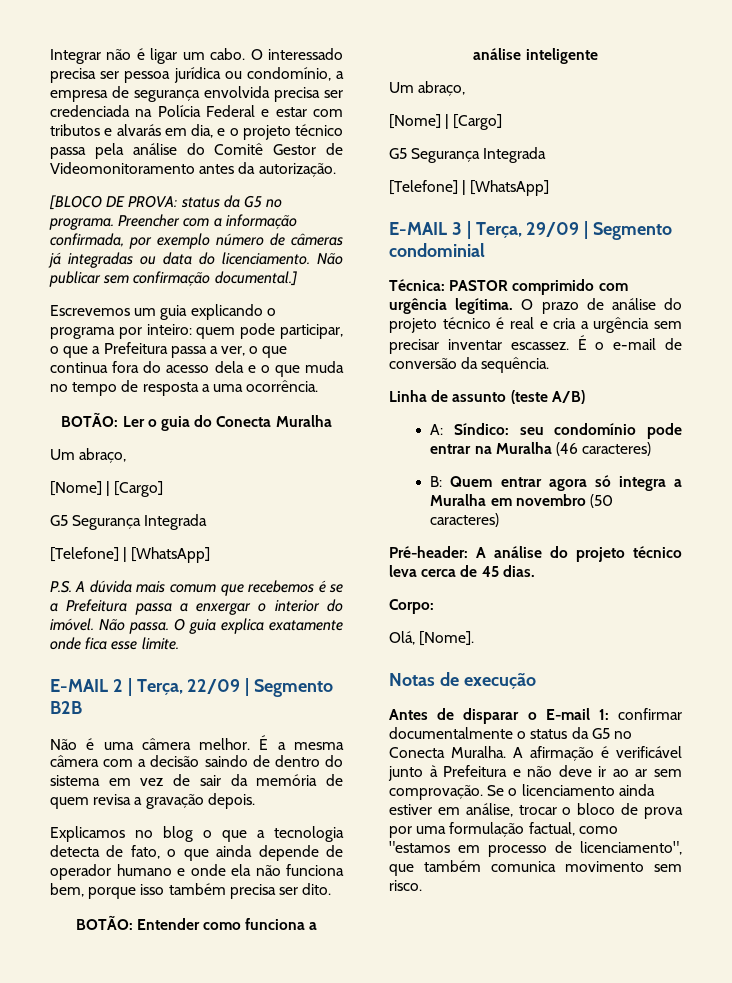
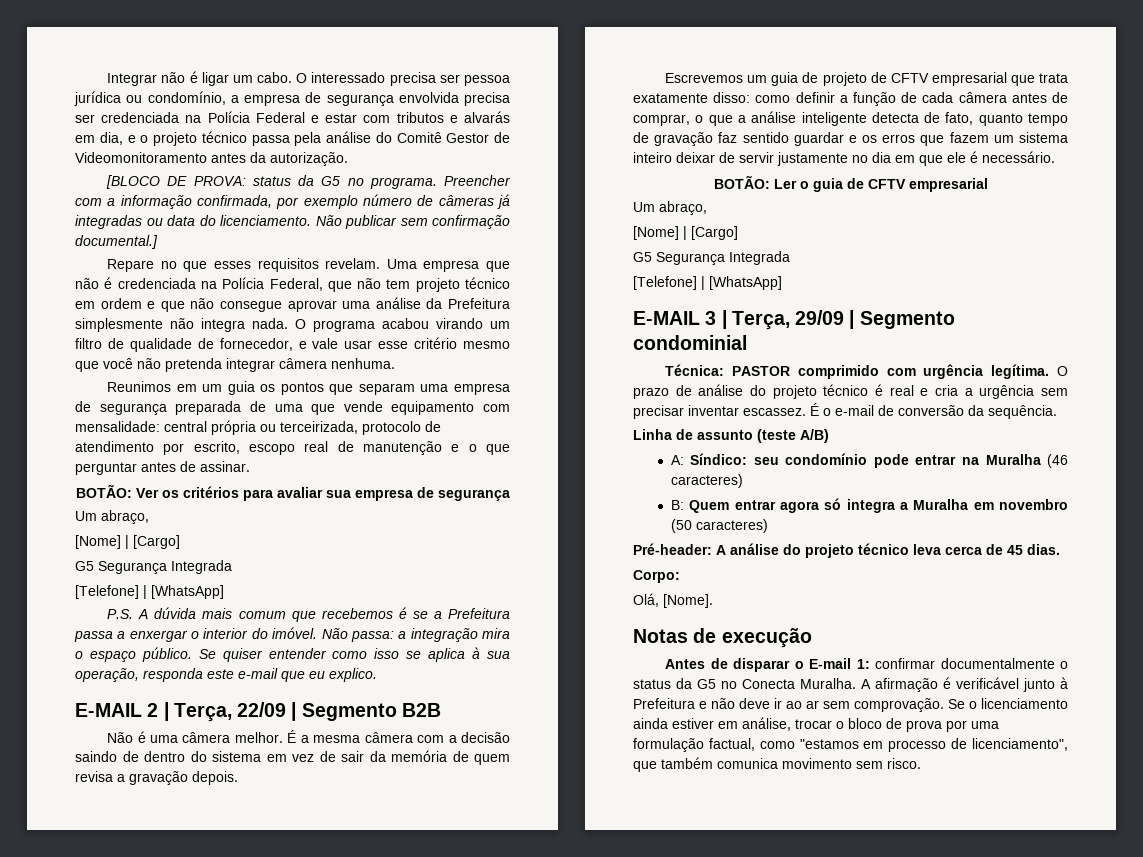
[50,304,276,320] [50,323,343,339] [50,342,288,358] [50,361,344,377] [50,380,319,396] [61,412,332,431] Escrevemos um guia explicando o programa por inteiro: quem pode participar, o que a Prefeitura passa a ver, o que continua fora do acesso dela e o que muda no tempo de resposta a uma ocorrência. // BOTÃO: Ler o guia do Conecta Muralha -> [107,258,510,272] [75,277,511,292] [75,297,511,312] [75,318,510,332] [75,337,510,352] [75,358,395,372] [107,381,511,395] [75,401,510,415] [75,420,441,435] [75,441,510,455] [75,461,250,475] [75,484,510,501] Repare no que esses requisitos revelam. Uma empresa que não é credenciada na Polícia Federal, que não tem projeto técnico em ordem e que não consegue aprovar uma análise da Prefeitura simplesmente não integra nada. O programa acabou virando um filtro de qualidade de fornecedor, e vale usar esse critério mesmo que você não pretenda integrar câmera nenhuma. // Reunimos em um guia os pontos que separam uma empresa de segurança preparada de uma que vende equipamento com mensalidade: central própria ou terceirizada, protocolo de atendimento por escrito, escopo real de manutenção e o que perguntar antes de assinar. // BOTÃO: Ver os critérios para avaliar sua empresa de segurança
[129,618,343,634] [50,637,179,650] passa. O guia explica exatamente onde fica esse limite. -> [350,628,511,642] [75,647,511,662] [75,668,377,682] passa: a integração mira o espaço público. Se quiser entender como isso se aplica à sua operação, responda este e-mail que eu explico.
[50,826,344,842] Explicamos no blog o que a tecnologia -> [665,72,1068,86] [633,92,1068,106] [633,111,867,126] Escrevemos um guia de projeto de CFTV empresarial que trata exatamente disso: como definir a função de cada câmera antes de comprar, o que a análise inteligente
[167,845,343,861] [50,864,344,880] [50,883,332,899] [75,915,318,930] [473,48,598,64] o que ainda depende de operador humano e onde ela não funciona bem, porque isso também precisa ser dito. // BOTÃO: Entender como funciona a análise inteligente -> [978,113,1068,126] [633,132,1068,146] [633,151,1055,166] [713,175,988,192] quanto tempo de gravação faz sentido guardar e os erros que fazem um sistema inteiro deixar de servir justamente no dia em que ele é necessário. // BOTÃO: Ler o guia de CFTV empresarial

